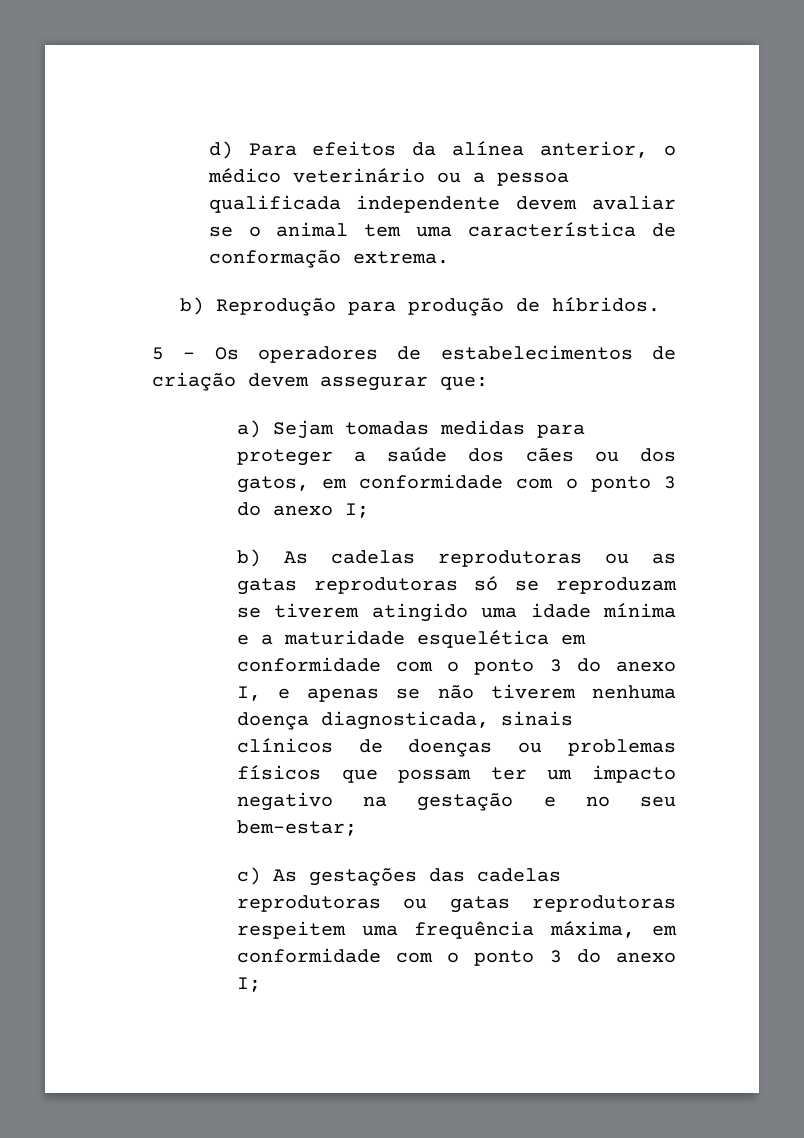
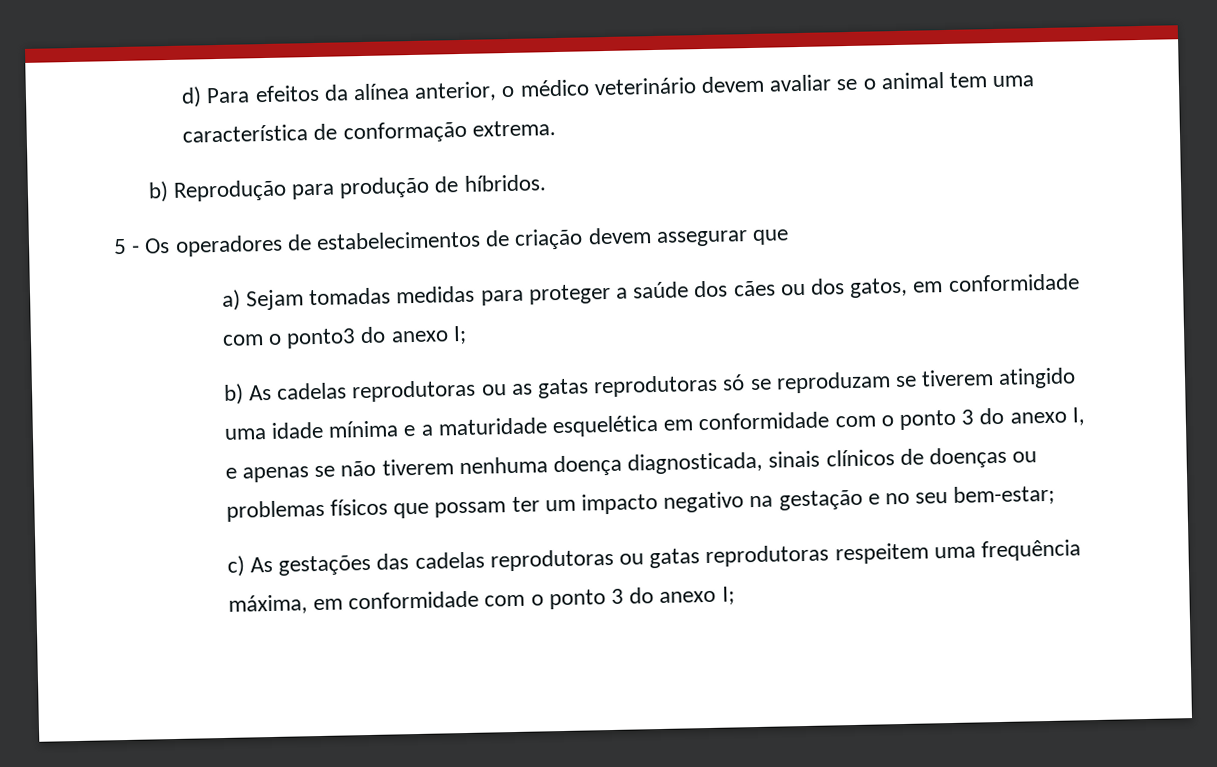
[436,172,569,186] [208,195,501,213] ou a pessoa qualificada independente -> (697, 86) none
[440,376,488,390] que: -> [752,229,790,245] que
[590,476,676,492] ponto 3 -> [286,328,357,349] ponto3

